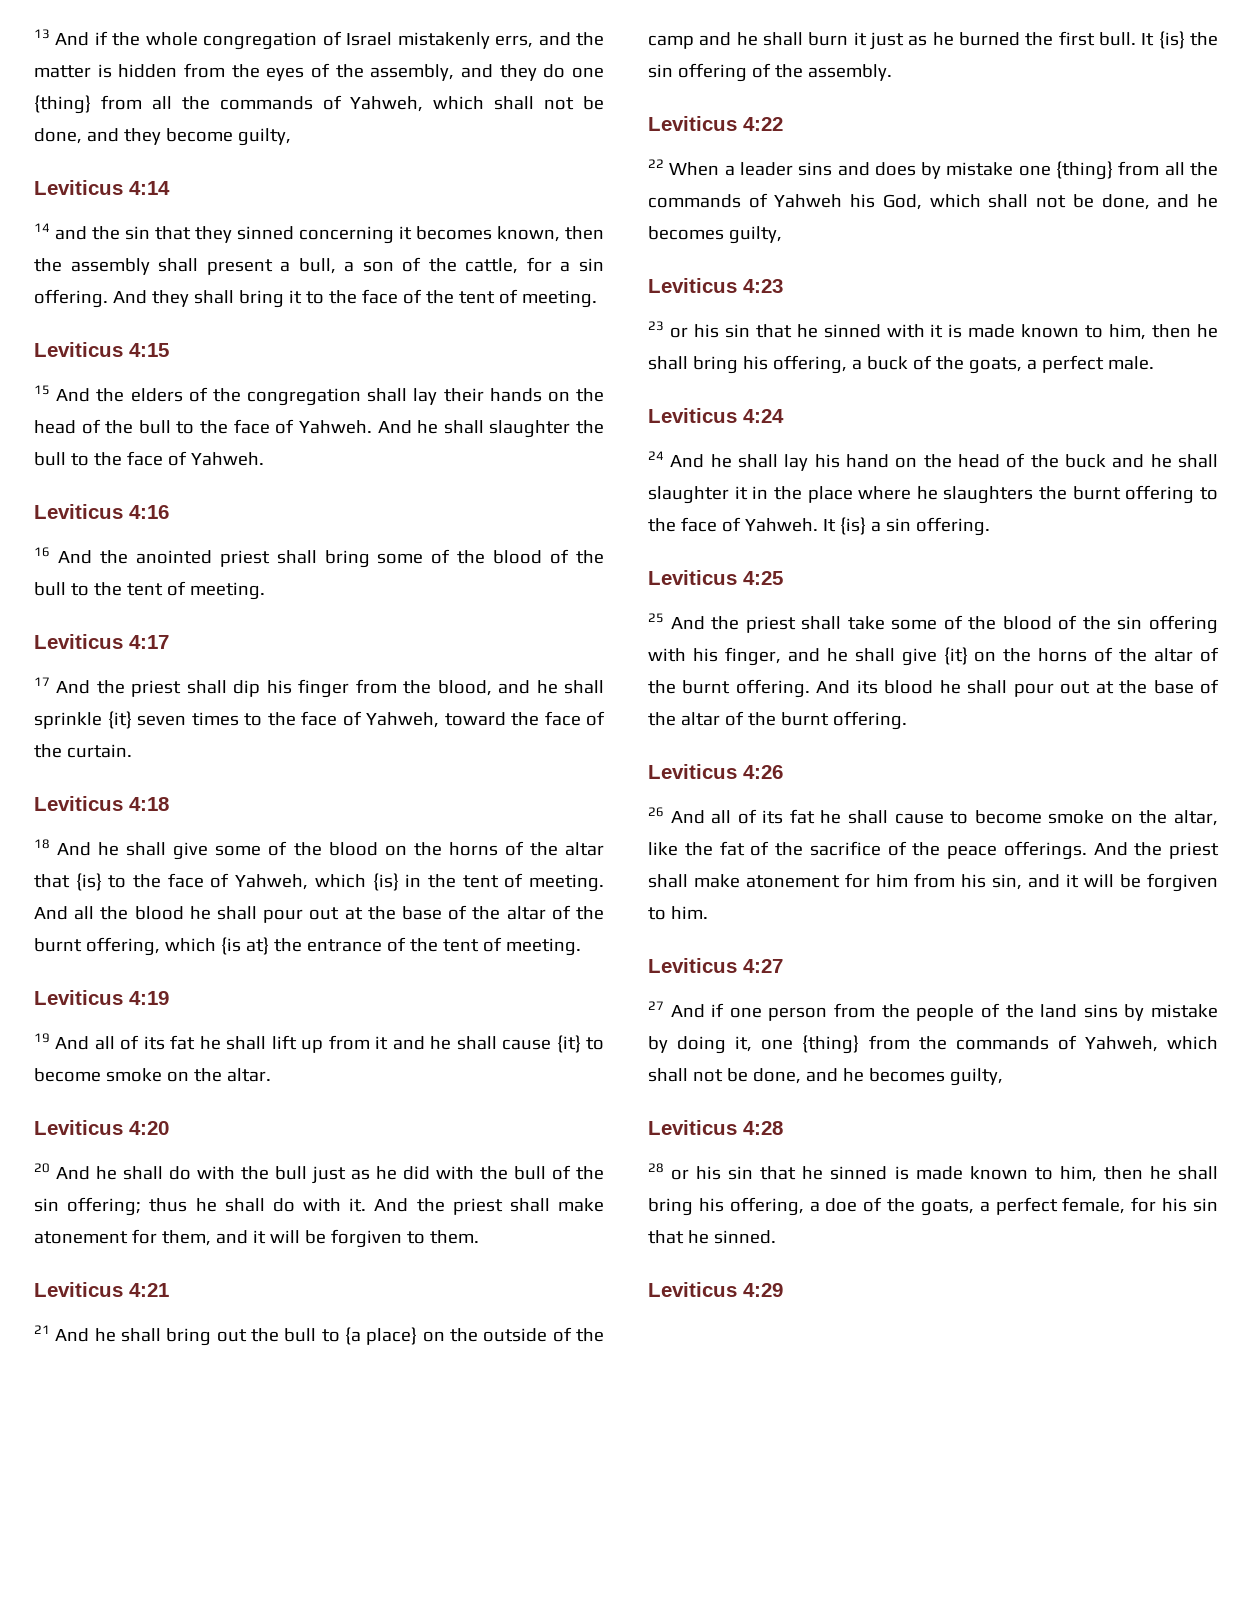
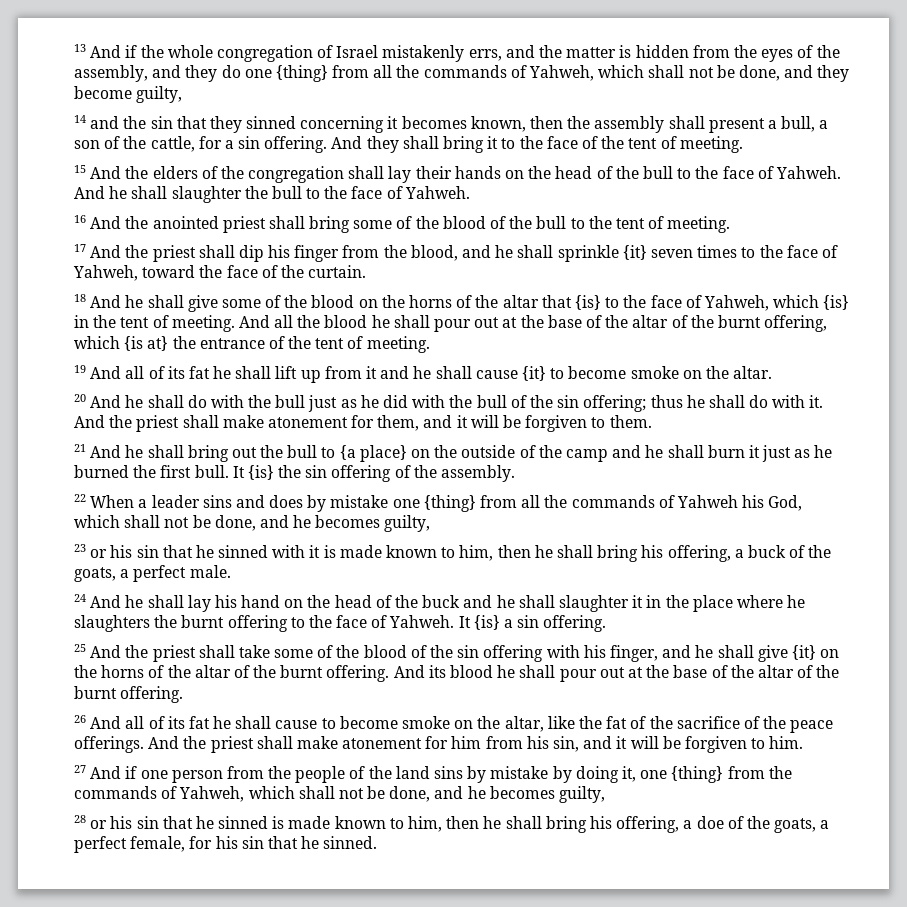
[34,180,170,195] // Leviticus 4:14 -> (183, 94) none
[34,342,169,357] // Leviticus 4:15 -> (743, 144) none
[34,504,169,519] // Leviticus 4:16 -> (470, 192) none
[34,634,169,649] // Leviticus 4:17 -> (731, 224) none
[34,796,169,811] // Leviticus 4:18 -> (367, 271) none
[34,990,169,1005] // Leviticus 4:19 -> (430, 344) none
[34,1120,169,1135] // Leviticus 4:20 -> (773, 372) none
[34,1282,169,1297] // Leviticus 4:21 -> (652, 421) none
[648,116,783,131] // Leviticus 4:22 -> (516, 473) none
[648,278,783,293] // Leviticus 4:23 -> (431, 523) none
[648,408,784,423] // Leviticus 4:24 -> (231, 571) none
[648,570,783,585] // Leviticus 4:25 -> (607, 623) none
[648,764,783,779] // Leviticus 4:26 -> (184, 694) none
[648,958,783,973] // Leviticus 4:27 -> (804, 742) none
[648,1120,783,1135] // Leviticus 4:28 -> (606, 794) none
[648,1282,783,1297] // Leviticus 4:29 -> (378, 842) none

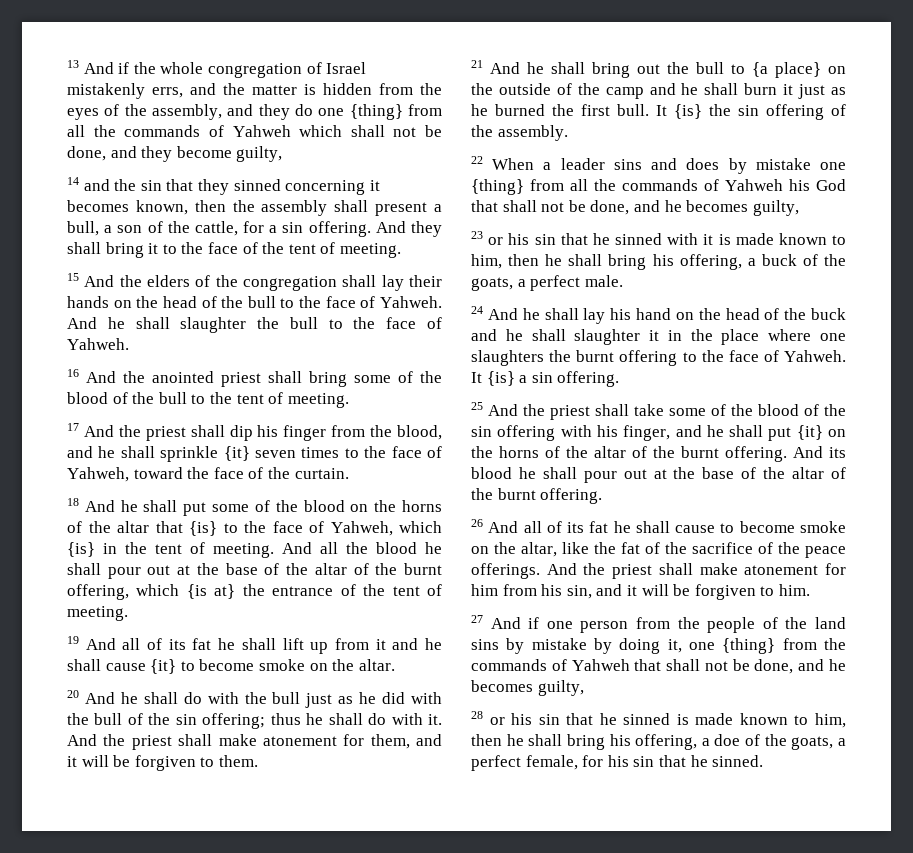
[529,65,595,81] Yahweh, -> [232,125,291,137] Yahweh
[187,295,218,312] give -> [183,502,207,516] put
[768,495,803,511] [74,515,120,528] God, which -> [816,179,846,191] [471,200,498,212] God that
[787,595,806,608] he -> [820,333,846,341] one
[757,645,788,662] give -> [768,427,792,441] put
[179,786,295,802] Yahweh, which -> [571,659,662,671] Yahweh that

